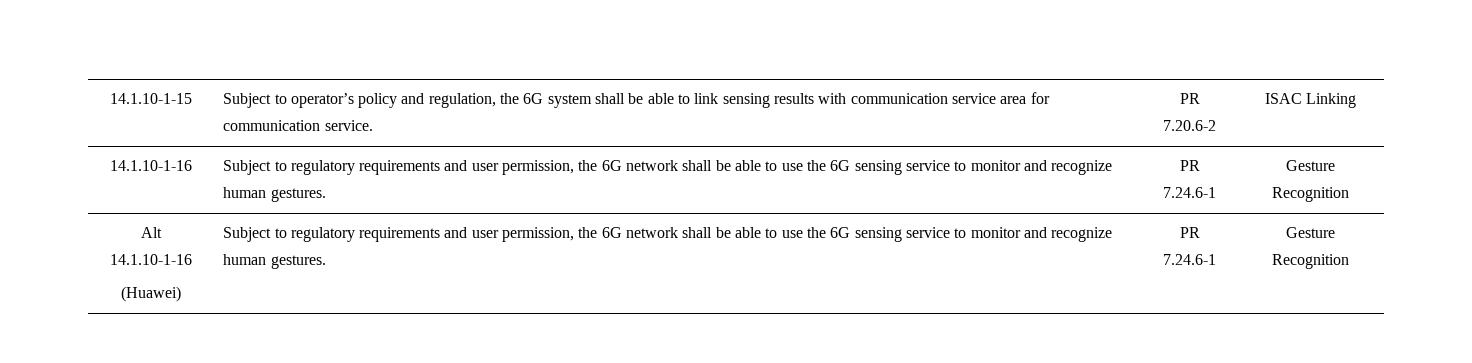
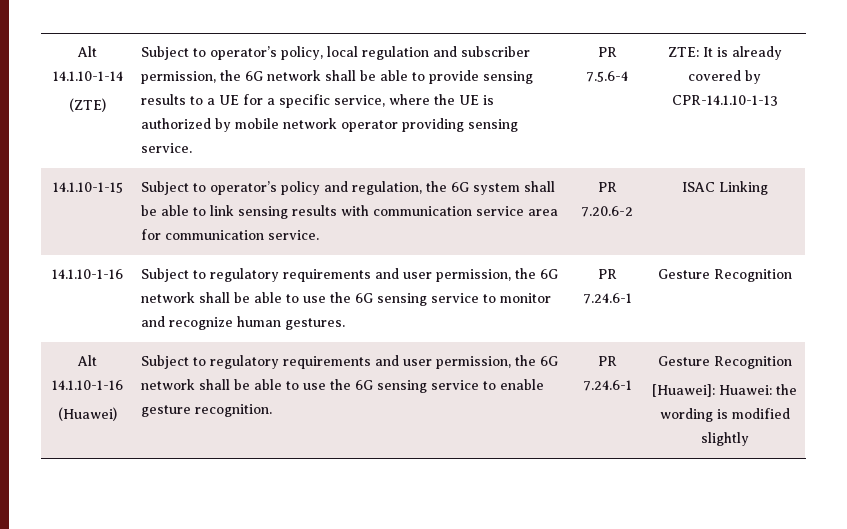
(110, 98) none -> [77,46,97,57] [52,71,123,81] [69,98,106,112] [141,46,531,60] [141,70,534,84] [141,94,495,108] [141,118,519,132] [141,143,193,153] [597,47,617,57] [586,71,628,82] [667,46,782,60] [688,70,761,84] [671,95,778,106] Alt 14.1.10-1-14 // (ZTE) | Subject to operator’s policy, local regulation and subscriber permission, the 6G network shall be able to provide sensing results to a UE for a specific service, where the UE is authorized by mobile network operator providing sensing service. | PR 7.5.6-4 | ZTE: It is already covered by CPR-14.1.10-1-13 //
[970,227,1113,242] [223,254,326,269] [1179,227,1200,238] [1163,254,1216,265] [1286,227,1335,238] [1272,254,1349,269] monitor and recognize human gestures. | PR 7.24.6-1 | Gesture Recognition -> [500,379,545,390] [141,404,273,417] [597,356,617,366] [582,380,632,391] [657,356,792,369] [652,384,797,397] [659,408,790,422] [700,432,749,446] enable gesture recognition. | PR 7.24.6-1 | Gesture Recognition // [Huawei]: Huawei: the wording is modified slightly

